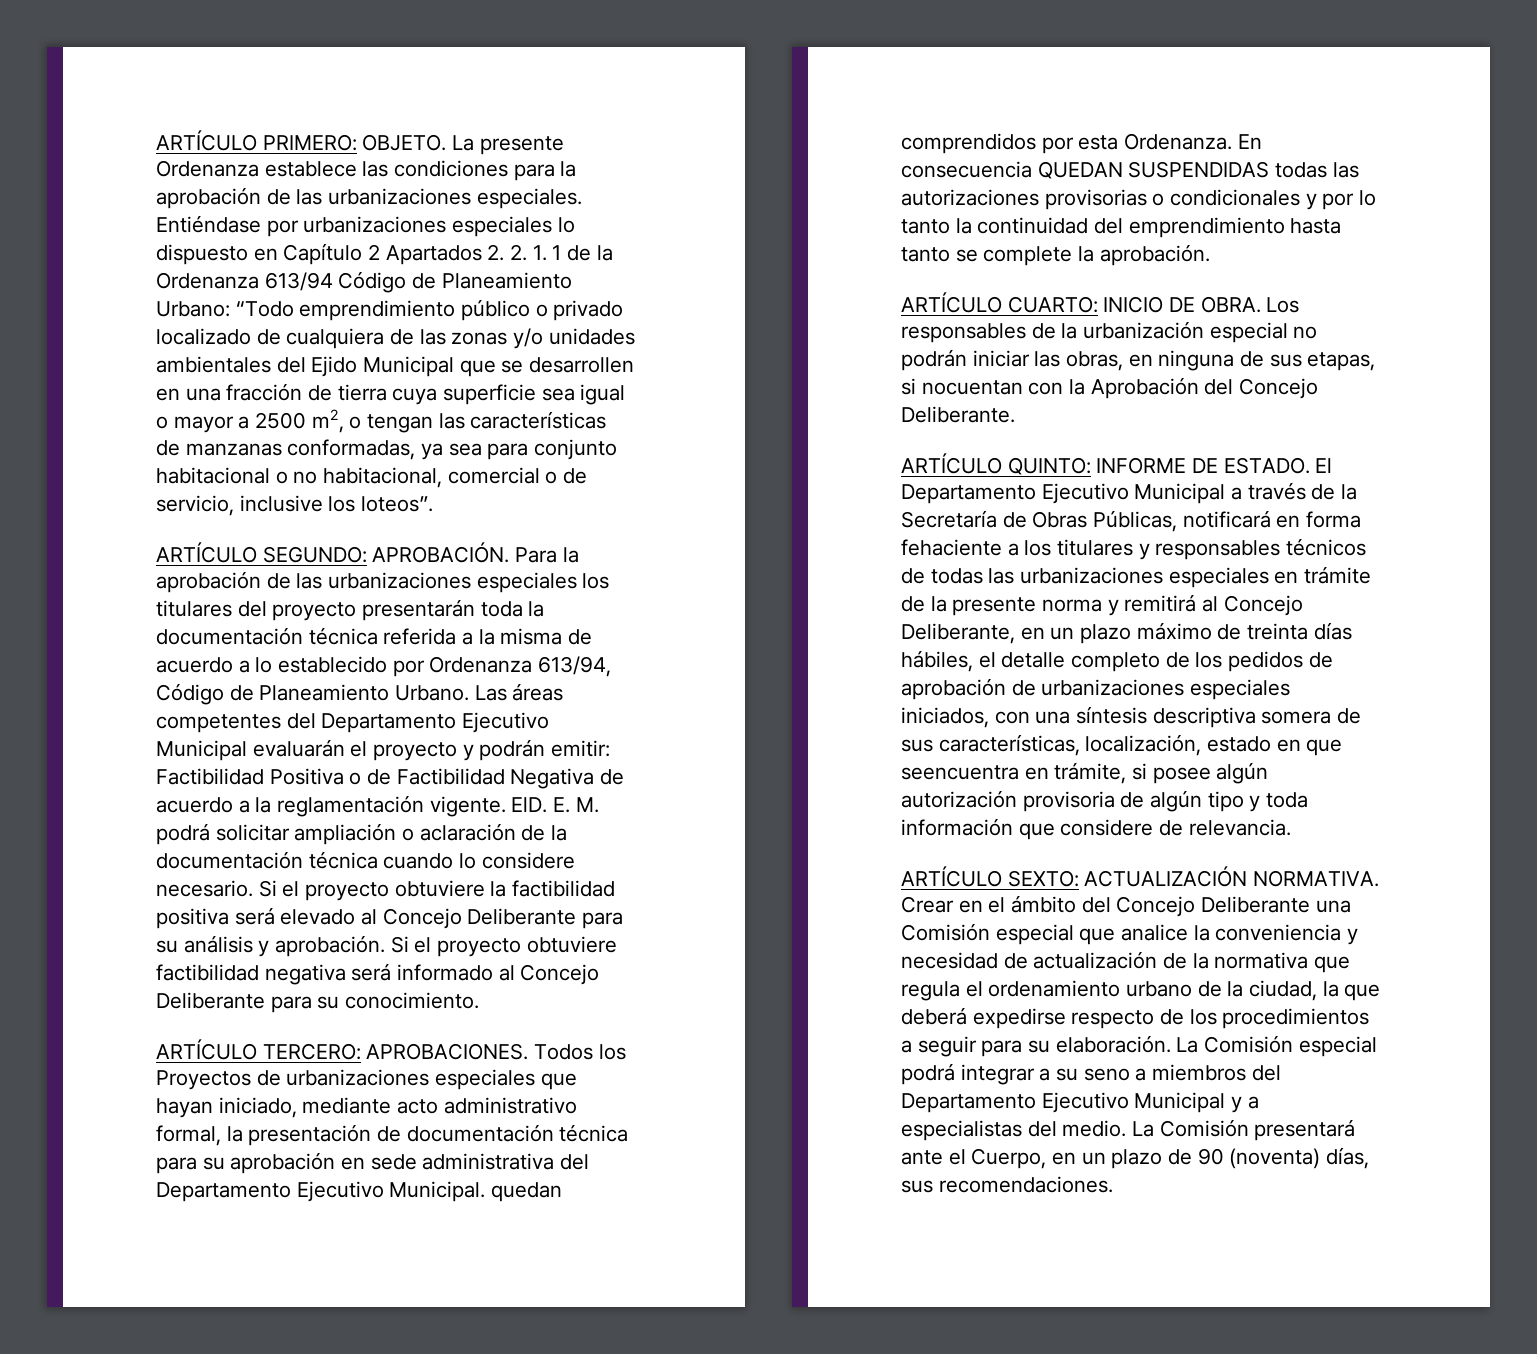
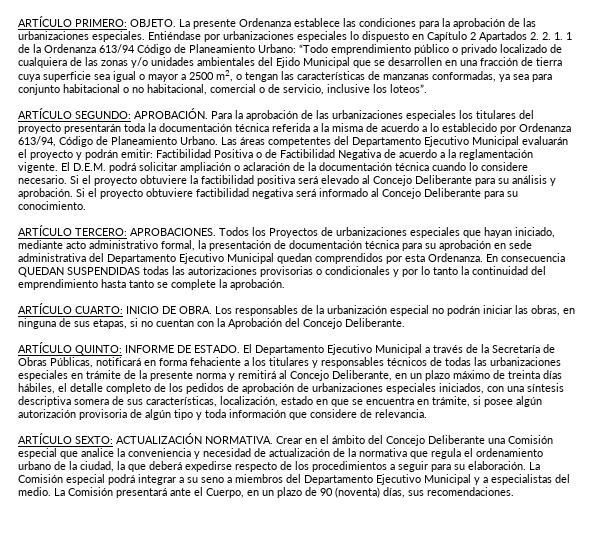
[511,797,599,813] ElD. E. M. -> [61,162,106,171] El D.E.M.
[389,1181,486,1202] Municipal. -> [227,253,274,264] Municipal
[921,380,1023,395] nocuentan -> [141,319,194,327] no cuentan
[901,765,1019,780] seencuentra -> [352,397,414,405] se encuentra

